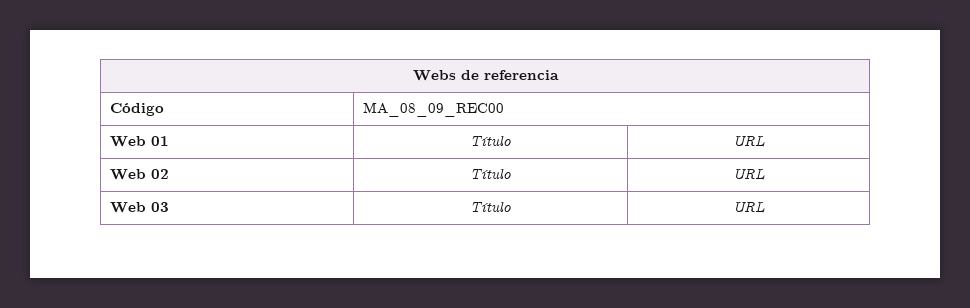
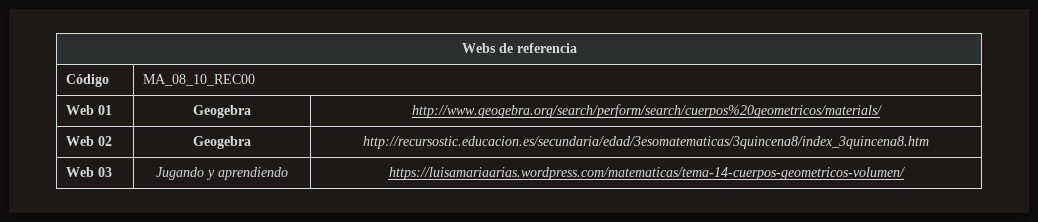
[362,102,504,117] MA_08_09_REC00 -> [143,74,256,86] MA_08_10_REC00
[470,135,511,146] [733,136,765,147] Título | URL -> [193,105,251,118] [411,104,882,118] Geogebra | http://www.geogebra.org/search/perform/search/cuerpos%20geometricos/materials/
[470,168,511,179] [733,169,765,180] Título | URL -> [193,136,251,149] [363,136,929,149] Geogebra | http://recursostic.educacion.es/secundaria/edad/3esomatematicas/3quincena8/index_3quincena8.htm
[470,201,511,212] [733,202,765,213] Título | URL -> [156,167,288,180] [388,167,905,180] Jugando y aprendiendo | https://luisamariaarias.wordpress.com/matematicas/tema-14-cuerpos-geometricos-volumen/

